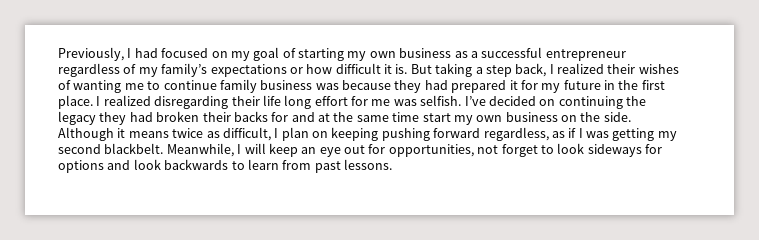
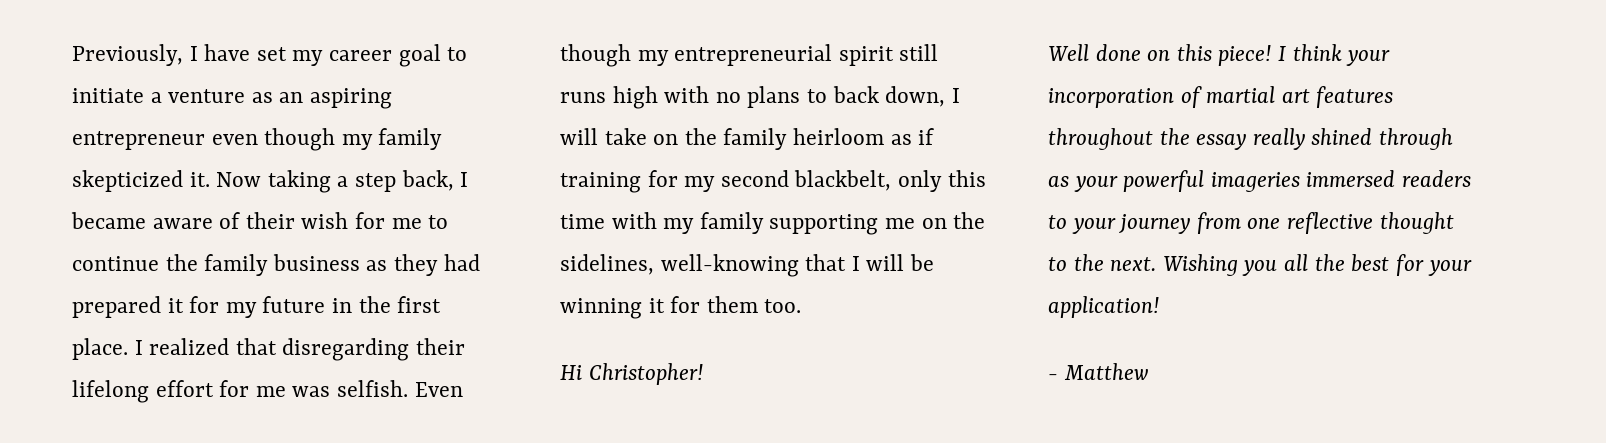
[134,47,626,61] [58,63,432,77] had focused on my goal of starting my own business as a successful entrepreneur regardless of my family’s expectations or how difficult it is. But -> [204,44,468,67] [72,88,393,109] [72,128,443,151] [72,170,262,192] have set my career goal to initiate a venture as an aspiring entrepreneur even though my family skepticized it. Now
[557,63,679,74] [58,80,122,93] realized their wishes of wanting -> [71,212,386,229] became aware of their wish for
(217, 85) none -> [165,254,198,271] the
[315,80,391,90] was because -> [366,260,388,271] as
(151, 100) none -> [235,338,277,355] that
[262,95,312,109] life long -> [72,380,149,403] lifelong
[464,96,646,109] [58,111,631,125] [58,127,677,141] [58,143,662,157] [58,159,392,173] I’ve decided on continuing the legacy they had broken their backs for and at the same time start my own business on the side. Although it means twice as difficult, I plan on keeping pushing forward regardless, as if I was getting my second blackbelt. Meanwhile, I will keep an eye out for opportunities, not forget to look sideways for options and look backwards to learn from past lessons. -> [414,382,463,397] [560,44,939,67] [560,86,960,109] [560,128,935,150] [560,170,986,193] [560,212,986,235] [560,254,935,277] [560,296,802,319] [560,363,703,385] [1048,44,1391,66] [1048,86,1394,108] [1048,128,1454,150] [1048,170,1472,192] [1048,212,1454,234] [1048,254,1472,276] [1048,296,1159,318] [1048,363,1149,380] Even though my entrepreneurial spirit still runs high with no plans to back down, I will take on the family heirloom as if training for my second blackbelt, only this time with my family supporting me on the sidelines, well-knowing that I will be winning it for them too. // Hi Christopher! // Well done on this piece! I think your incorporation of martial art features throughout the essay really shined through as your powerful imageries immersed readers to your journey from one reflective thought to the next. Wishing you all the best for your application! // - Matthew

